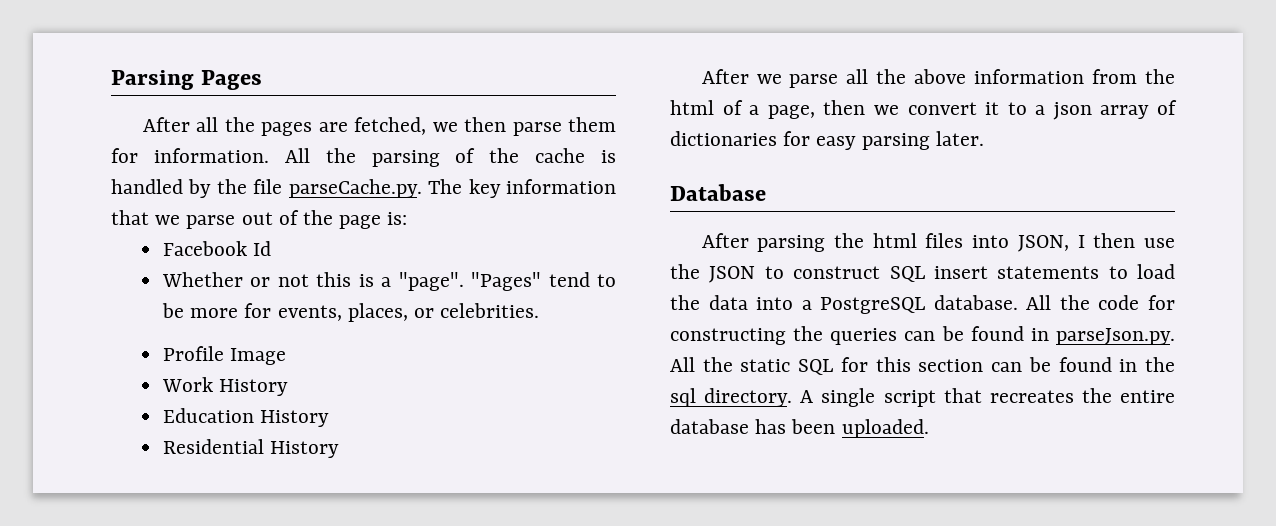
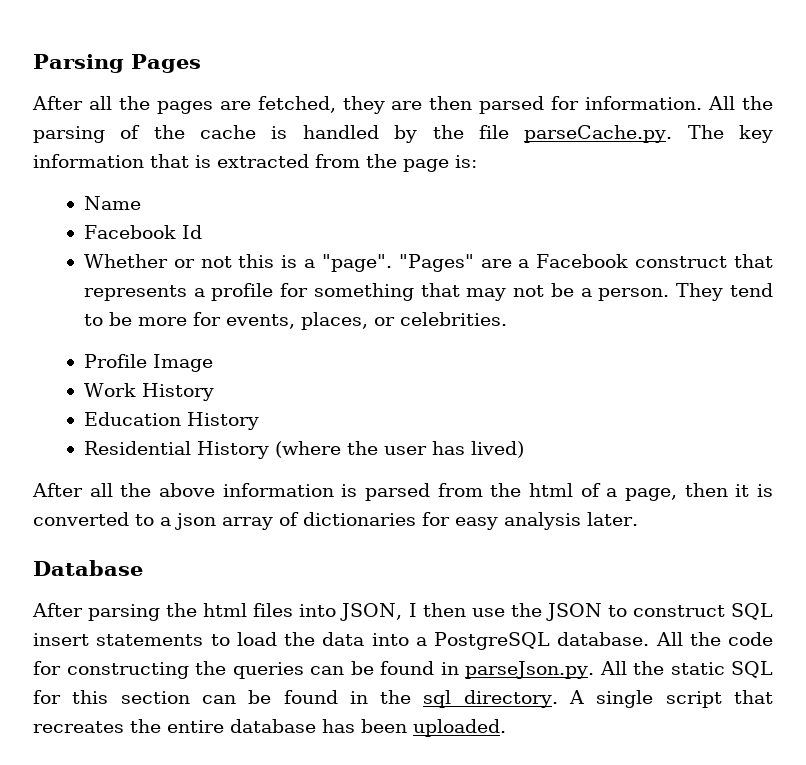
[432,117,616,136] we then parse them -> [342,96,545,114] they are then parsed
[155,210,299,229] we parse out of -> [195,154,360,168] is extracted from
(408, 218) none -> [83,196,141,210] // Name
(542, 281) none -> [480,254,773,268] [83,283,724,301] are a Facebook construct that represents a profile for something that may not be a person. They
[701,69,839,88] // After we parse -> [274,441,524,458] [32,483,83,497] (where the user has lived) // After
(1085, 76) none -> [341,483,430,501] is parsed
[873,102,1000,115] we convert it -> [735,484,773,497] [33,512,129,526] it is converted
[861,133,930,150] parsing -> [504,512,581,530] analysis

